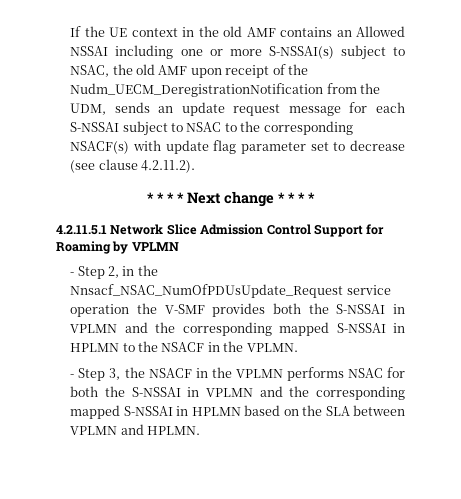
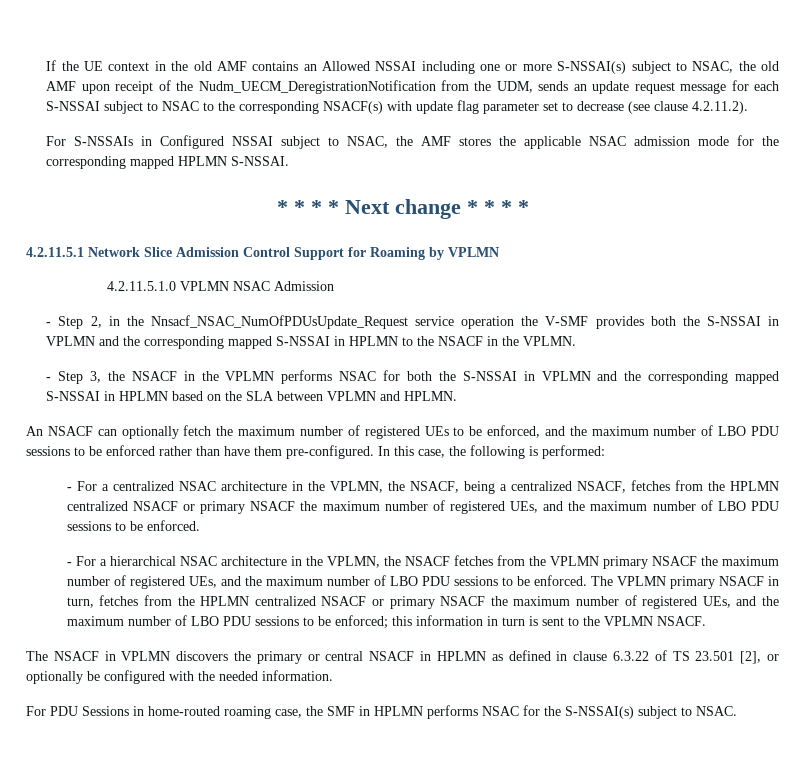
(196, 166) none -> [46,135,780,149] [46,156,290,169] // For S-NSSAIs in Configured NSSAI subject to NSAC, the AMF stores the applicable NSAC admission mode for the corresponding mapped HPLMN S-NSSAI.
(179, 246) none -> [107,281,335,291] // 4.2.11.5.1.0 VPLMN NSAC Admission
(201, 430) none -> [26,425,780,439] [26,445,605,459] [66,480,779,494] [66,500,779,514] [66,520,200,531] [66,555,779,569] [66,575,780,589] [66,595,779,609] [66,615,706,629] [26,650,780,664] [26,670,333,684] [26,705,737,719] // An NSACF can optionally fetch the maximum number of registered UEs to be enforced, and the maximum number of LBO PDU sessions to be enforced rather than have them pre-configured. In this case, the following is performed: // - For a centralized NSAC architecture in the VPLMN, the NSACF, being a centralized NSACF, fetches from the HPLMN centralized NSACF or primary NSACF the maximum number of registered UEs, and the maximum number of LBO PDU sessions to be enforced. // - For a hierarchical NSAC architecture in the VPLMN, the NSACF fetches from the VPLMN primary NSACF the maximum number of registered UEs, and the maximum number of LBO PDU sessions to be enforced. The VPLMN primary NSACF in turn, fetches from the HPLMN centralized NSACF or primary NSACF the maximum number of registered UEs, and the maximum number of LBO PDU sessions to be enforced; this information in turn is sent to the VPLMN NSACF. // The NSACF in VPLMN discovers the primary or central NSACF in HPLMN as defined in clause 6.3.22 of TS 23.501 [2], or optionally be configured with the needed information. // For PDU Sessions in home-routed roaming case, the SMF in HPLMN performs NSAC for the S-NSSAI(s) subject to NSAC.

